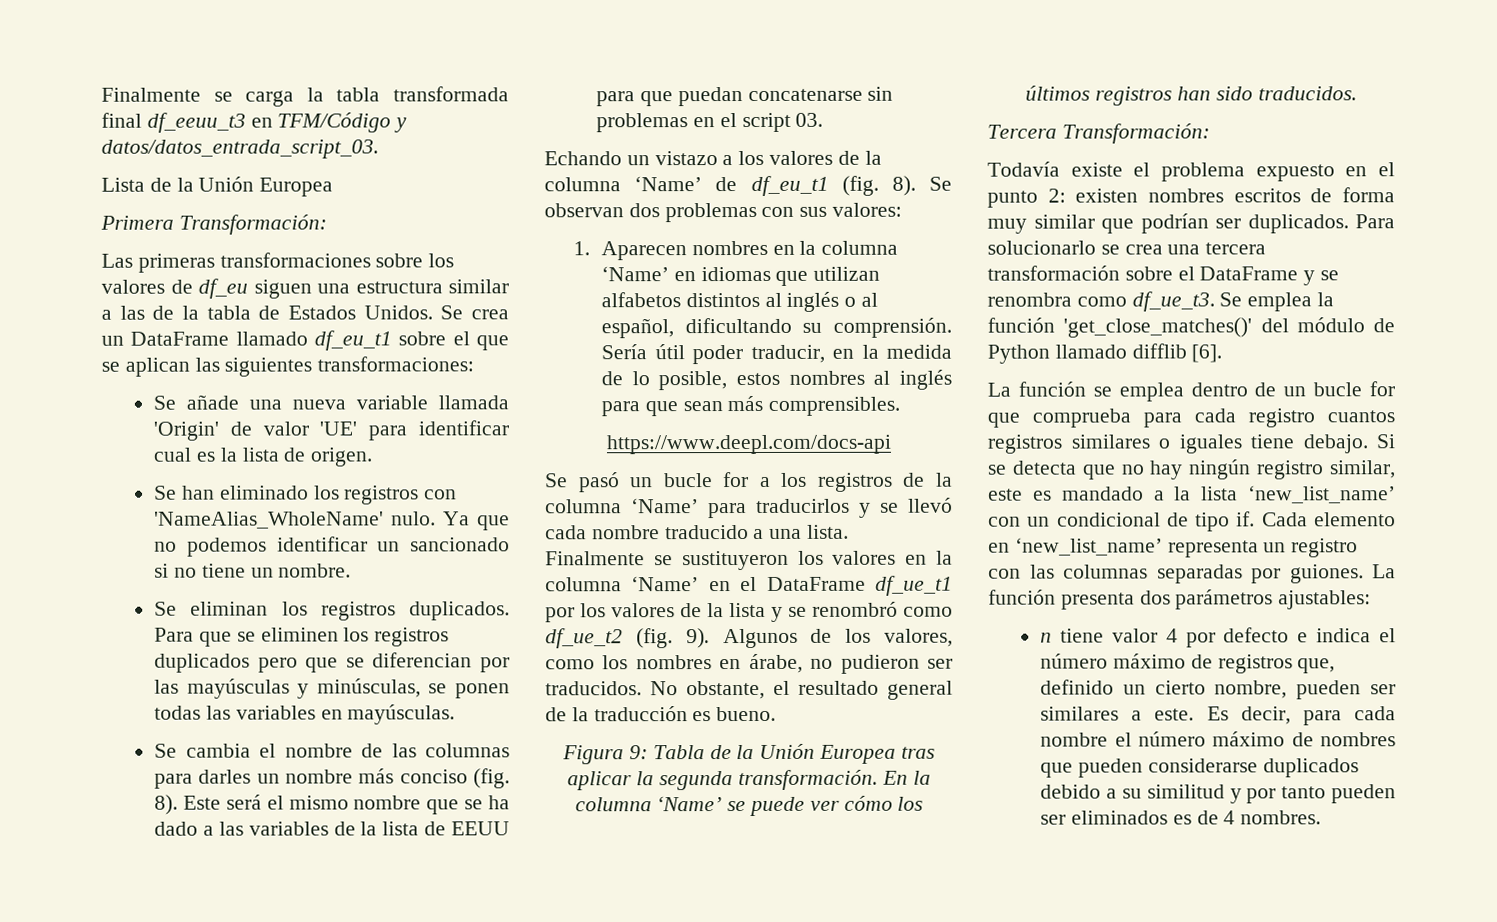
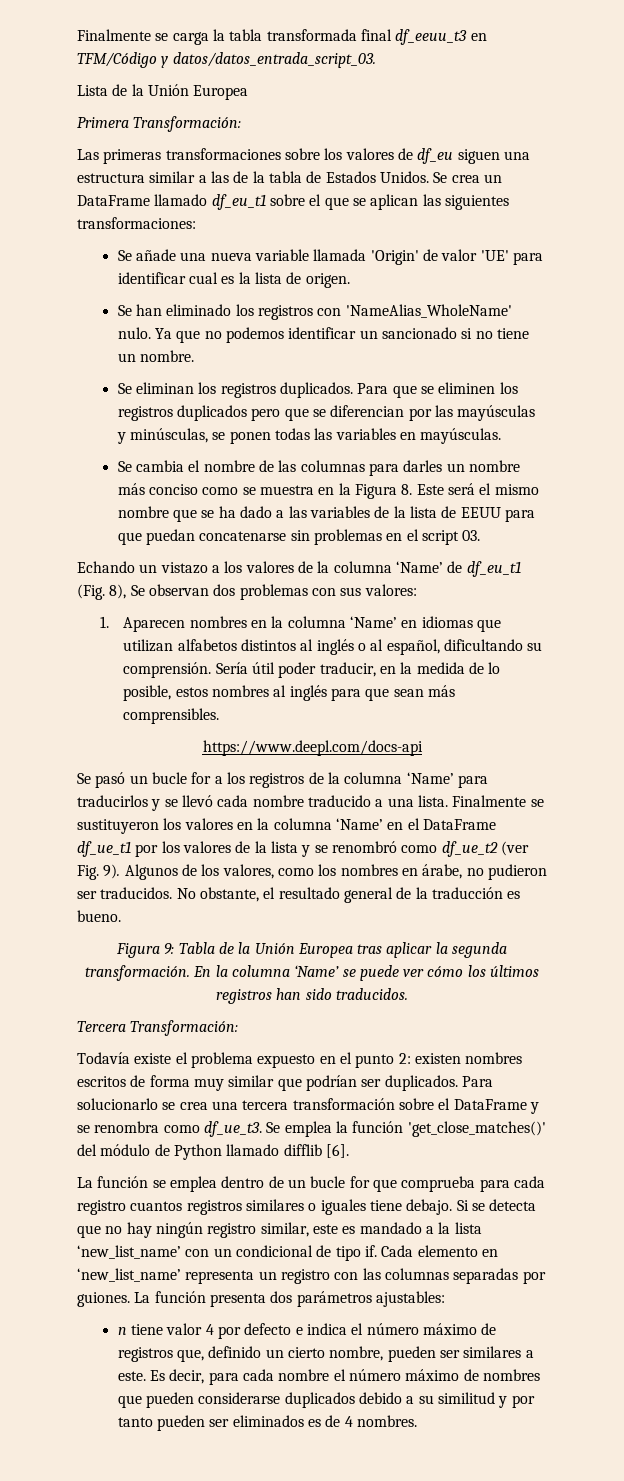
[473,768,511,789] [154,794,179,815] (fig. 8). -> [202,483,413,499] como se muestra en la Figura 8.
[841,175,916,196] (fig. 8). -> [77,584,127,600] (Fig. 8),
[635,628,673,649] (fig. -> [500,841,529,856] [77,865,99,880] (ver Fig.

